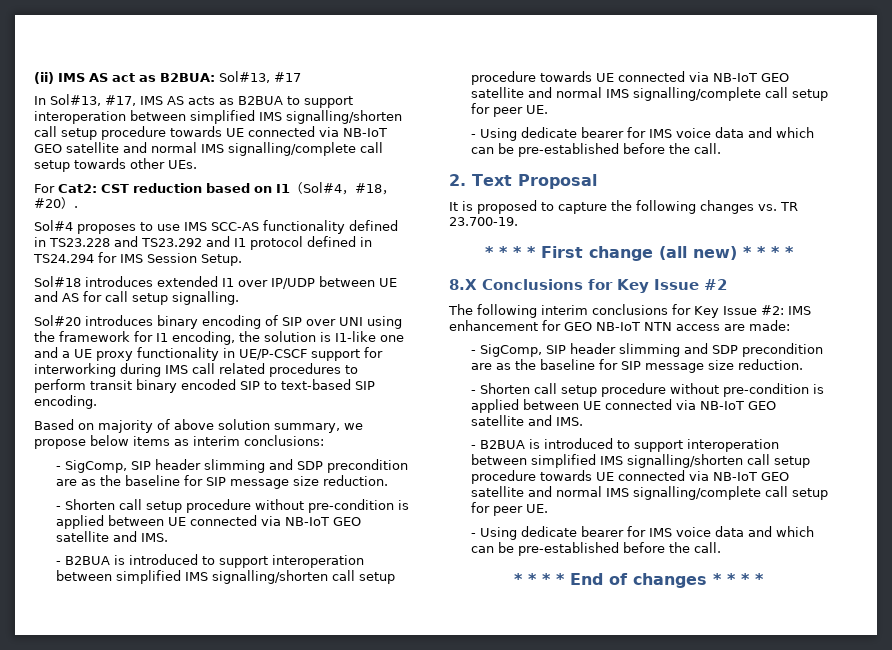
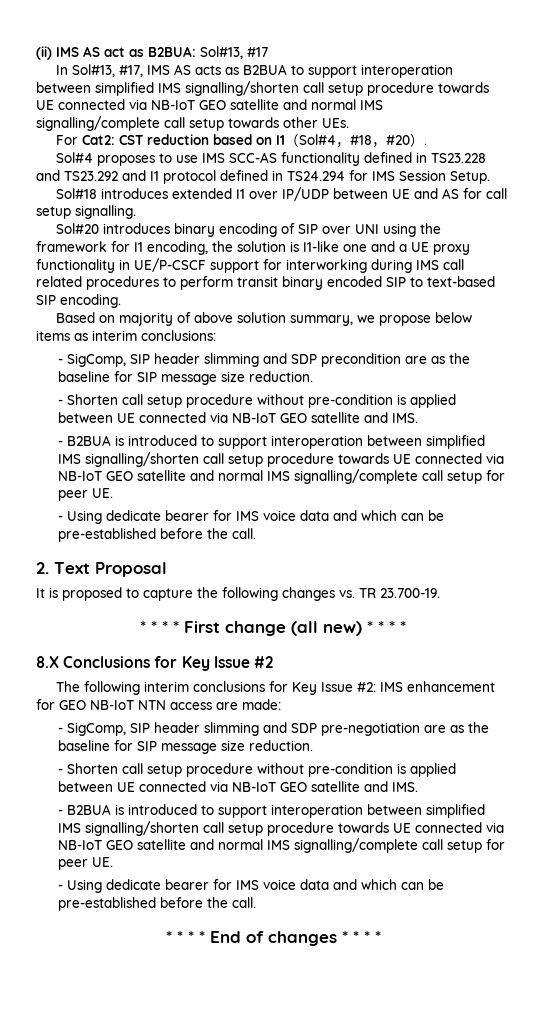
[741,343,823,357] precondition -> [320,722,420,736] pre-negotiation

